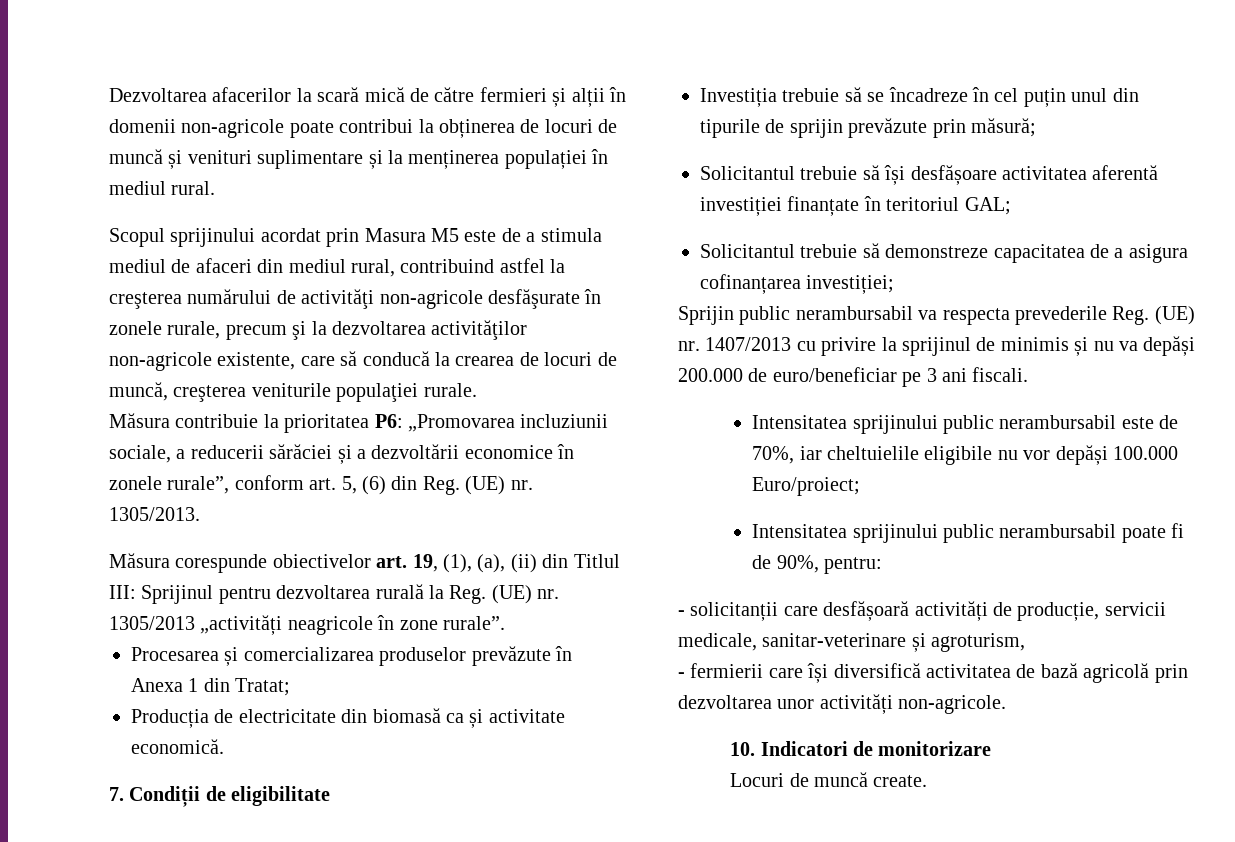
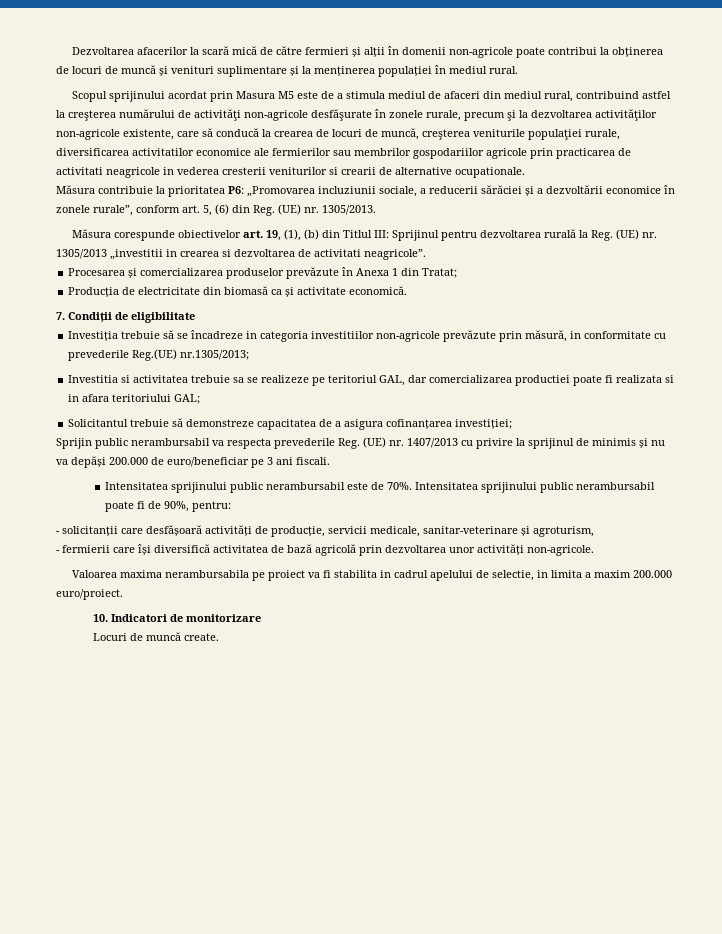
[423,383,477,397] rurale. -> [585,129,620,140] [56,148,631,159] [56,167,525,178] rurale, diversificarea activitatilor economice ale fermierilor sau membrilor gospodariilor agricole prin practicarea de activitati neagricole in vederea cresterii veniturilor si crearii de alternative ocupationale.
[477,554,537,573] (a), (ii) -> [303,229,319,240] (b)
[200,615,505,635] „activități neagricole în zone rurale”. -> [110,249,426,260] „investitii in crearea si dezvoltarea de activitati neagricole”.
[972,87,1139,107] [700,118,1036,138] [700,165,1159,185] [700,196,960,216] în cel puțin unul din tipurile de sprijin prevăzute prin măsură; // Solicitantul trebuie să își desfășoare activitatea aferentă investiției finanțate în teritoriul -> [246,330,667,342] [68,349,250,361] [68,375,675,386] [68,394,172,402] in categoria investitiilor non-agricole prevăzute prin măsură, in conformitate cu prevederile Reg.(UE) nr.1305/2013; // Investitia si activitatea trebuie sa se realizeze pe teritoriul GAL, dar comercializarea productiei poate fi realizata si in afara teritoriului
[752,445,1179,465] [752,477,861,496] 70%, iar cheltuielile eligibile nu vor depăși 100.000 Euro/proiect; // -> [387,482,413,490] 70%.
(1007, 704) none -> [71,570,672,581] [56,589,123,600] // Valoarea maxima nerambursabila pe proiect va fi stabilita in cadrul apelului de selectie, in limita a maxim 200.000 euro/proiect.

